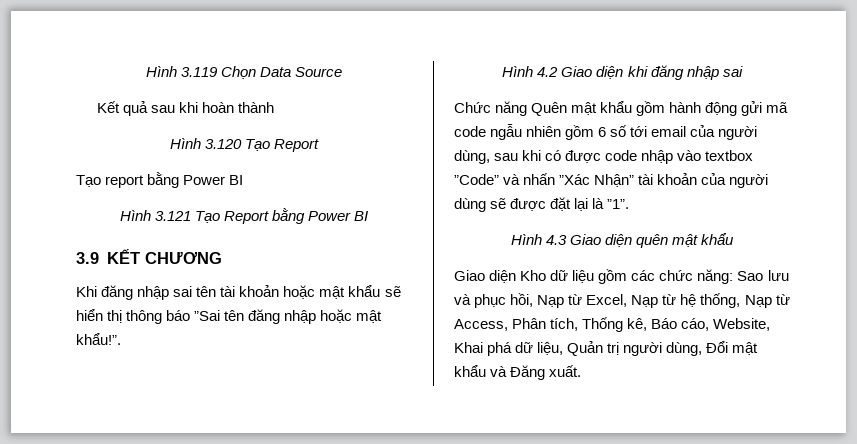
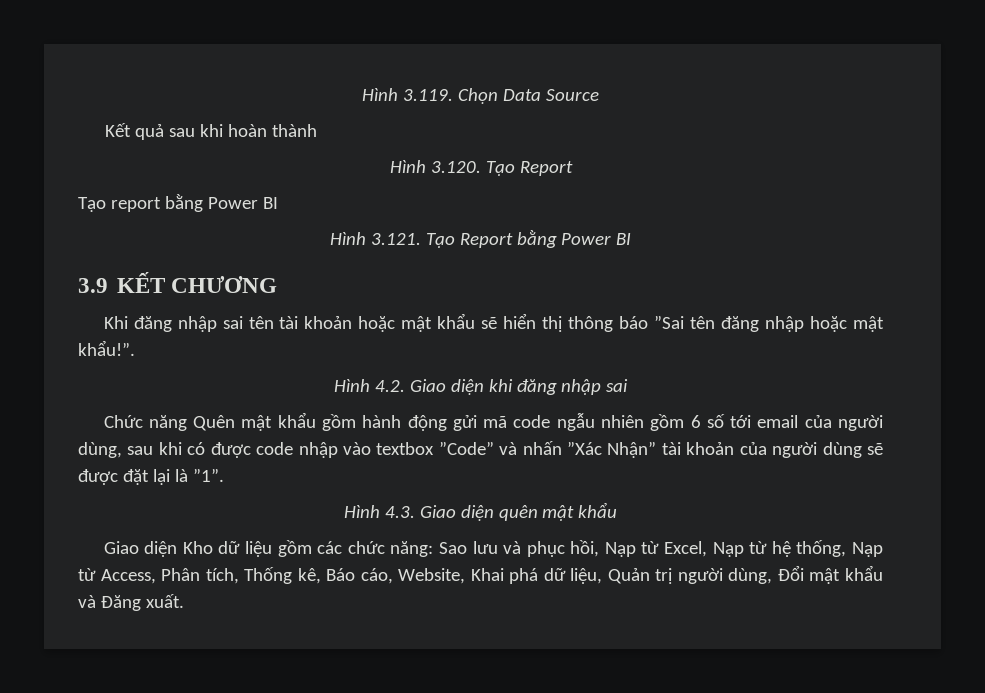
[145,66,218,77] Hình 3.119 -> [362,88,454,101] Hình 3.119.
[204,139,242,149] 3.120 -> [430,161,481,173] 3.120.
[154,211,191,221] 3.121 -> [370,233,421,245] 3.121.
[537,67,559,77] 4.2 -> [374,380,405,392] 4.2.
[545,235,567,245] 4.3 -> [384,506,415,518] 4.3.

